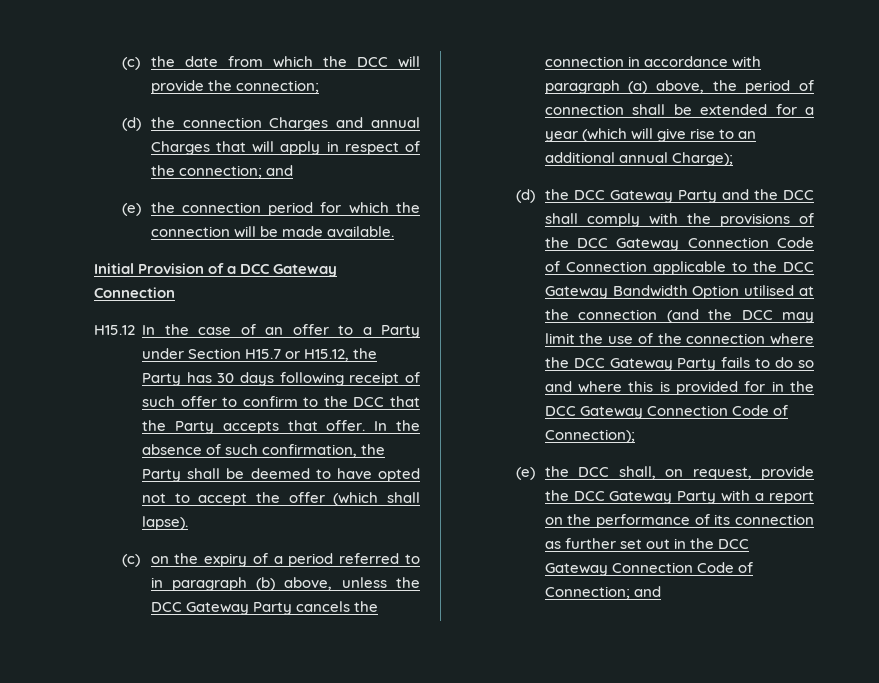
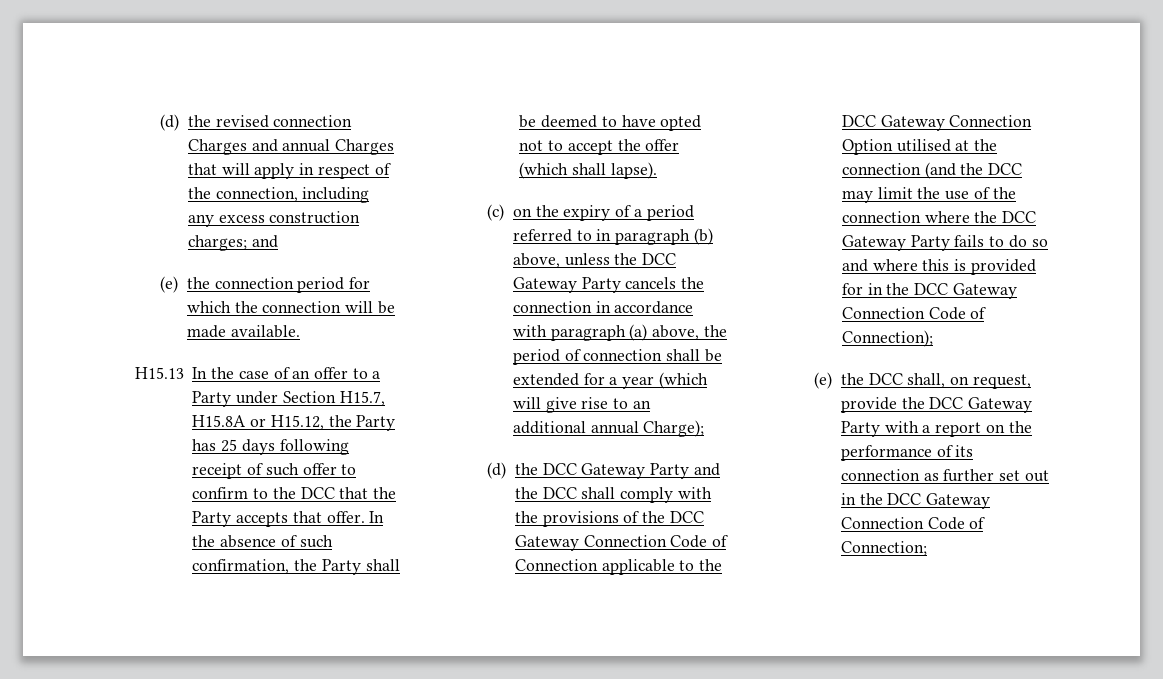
[122,56,421,70] [150,80,319,94] [122,117,175,131] (c) the date from which the DCC will provide the connection; // (d) the -> [160,114,269,131] (d) the revised
[178,165,262,178] connection; -> [215,187,370,203] [187,211,361,227] [187,235,247,251] connection, including any excess construction charges;
[93,263,337,277] [93,287,175,298] [93,325,135,335] Initial Provision of a DCC Gateway Connection // H15.12 -> [134,367,184,379] H15.13
[245,349,282,359] H15.7 -> [339,391,385,406] [192,415,247,427] H15.7, H15.8A
[217,373,235,383] 30 -> [221,439,238,452] 25
[612,285,688,297] Bandwidth -> [949,115,1033,127] Connection
[633,586,661,597] and -> (927, 548) none

